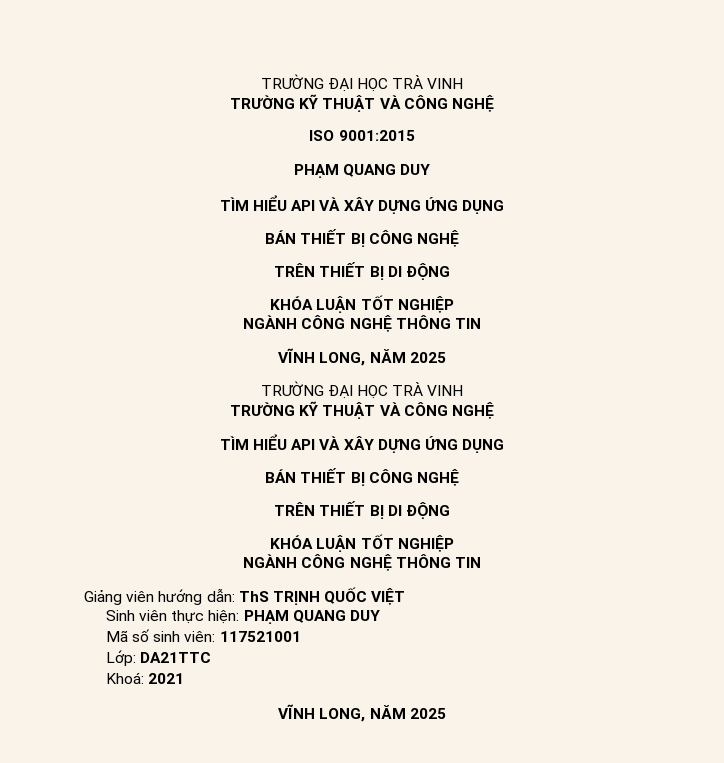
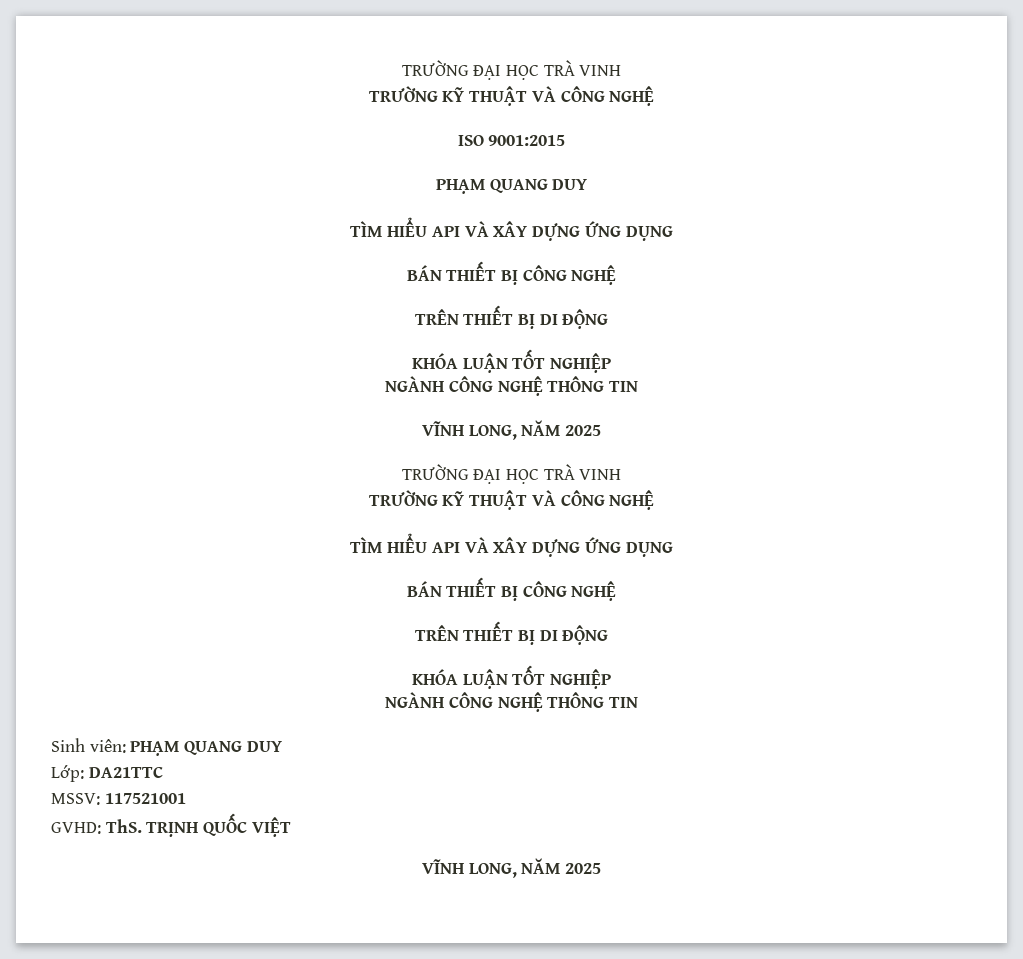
[84,587,406,605] [105,610,380,624] [105,629,301,642] [105,650,212,666] [105,672,185,684] Giảng viên hướng dẫn: ThS TRỊNH QUỐC VIỆT // Sinh viên thực hiện: PHẠM QUANG DUY // Mã số sinh viên: 117521001 // Lớp: DA21TTC // Khoá: 2021 -> [51,738,282,756] [51,765,163,782] [51,793,186,805] [51,813,291,837] Sinh viên: PHẠM QUANG DUY // Lớp: DA21TTC // MSSV: 117521001 // GVHD: ThS. TRỊNH QUỐC VIỆT

